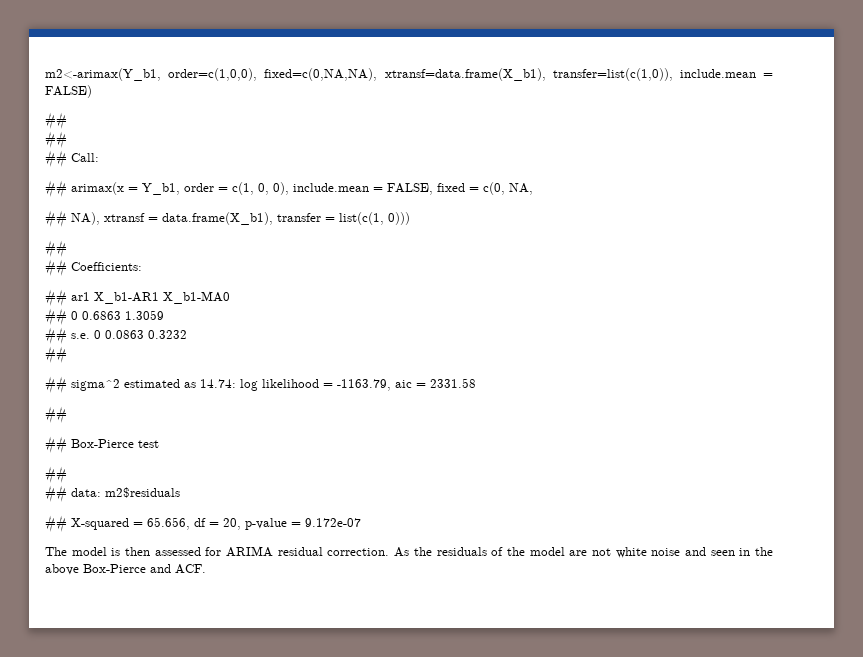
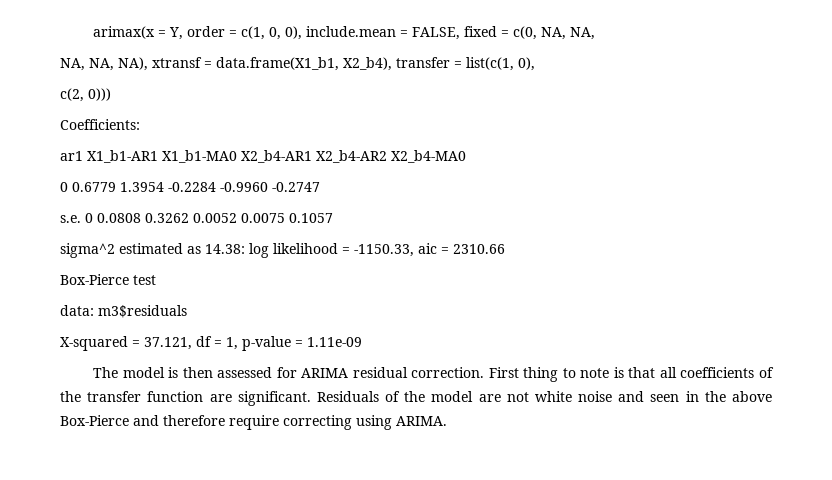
[45,68,773,81] [45,85,92,98] [45,112,67,129] [45,131,67,148] [45,150,99,167] [45,180,67,197] m2<-arimax(Y_b1, order=c(1,0,0), fixed=c(0,NA,NA), xtransf=data.frame(X_b1), transfer=list(c(1,0)), include.mean = FALSE) // ## // ## // ## Call: // ## -> (93, 32) none
[142,183,180,195] Y_b1, -> [169,27,184,40] Y,
[45,210,67,227] // ## -> [570,27,596,40] [60,58,114,71] NA, // NA, NA,
[162,212,273,225] data.frame(X_b1), -> [216,57,392,71] data.frame(X1_b1, X2_b4),
(384, 218) none -> [518,57,535,71] [60,88,84,102] 0), // c(2,
[45,240,67,257] [45,259,67,276] ## // ## -> (111, 94) none
[45,289,230,306] [45,308,164,325] [45,327,187,344] [45,346,67,363] [45,376,67,393] ## ar1 X_b1-AR1 X_b1-MA0 // ## 0 0.6863 1.3059 // ## s.e. 0 0.0863 0.3232 // ## // ## -> [60,150,466,163] [60,182,320,192] [60,213,333,223] ar1 X1_b1-AR1 X1_b1-MA0 X2_b4-AR1 X2_b4-AR2 X2_b4-MA0 // 0 0.6779 1.3954 -0.2284 -0.9960 -0.2747 // s.e. 0 0.0808 0.3262 0.0052 0.0075 0.1057 //
[200,379,236,388] 14.74: -> [205,244,245,254] 14.38:
[337,379,391,391] -1163.79, -> [354,244,414,257] -1150.33,
[430,378,476,388] [45,406,67,423] [45,436,67,453] 2331.58 // ## // ## -> [453,244,505,254] 2310.66 //
[45,466,67,483] [45,485,180,502] [45,515,67,532] ## // ## data: m2$residuals // ## -> [60,305,187,318] data: m3$residuals //
[147,517,190,530] 65.656, -> [144,337,192,350] 37.121,
[223,518,241,530] 20, -> [226,337,238,350] 1,
[305,518,361,527] 9.172e-07 -> [307,337,362,347] 1.11e-09
[394,547,487,557] As the residuals -> [488,367,774,382] [60,391,379,406] First thing to note is that all coefficients of the transfer function are significant. Residuals
[175,564,206,574] ACF. -> [163,415,447,430] therefore require correcting using ARIMA.

